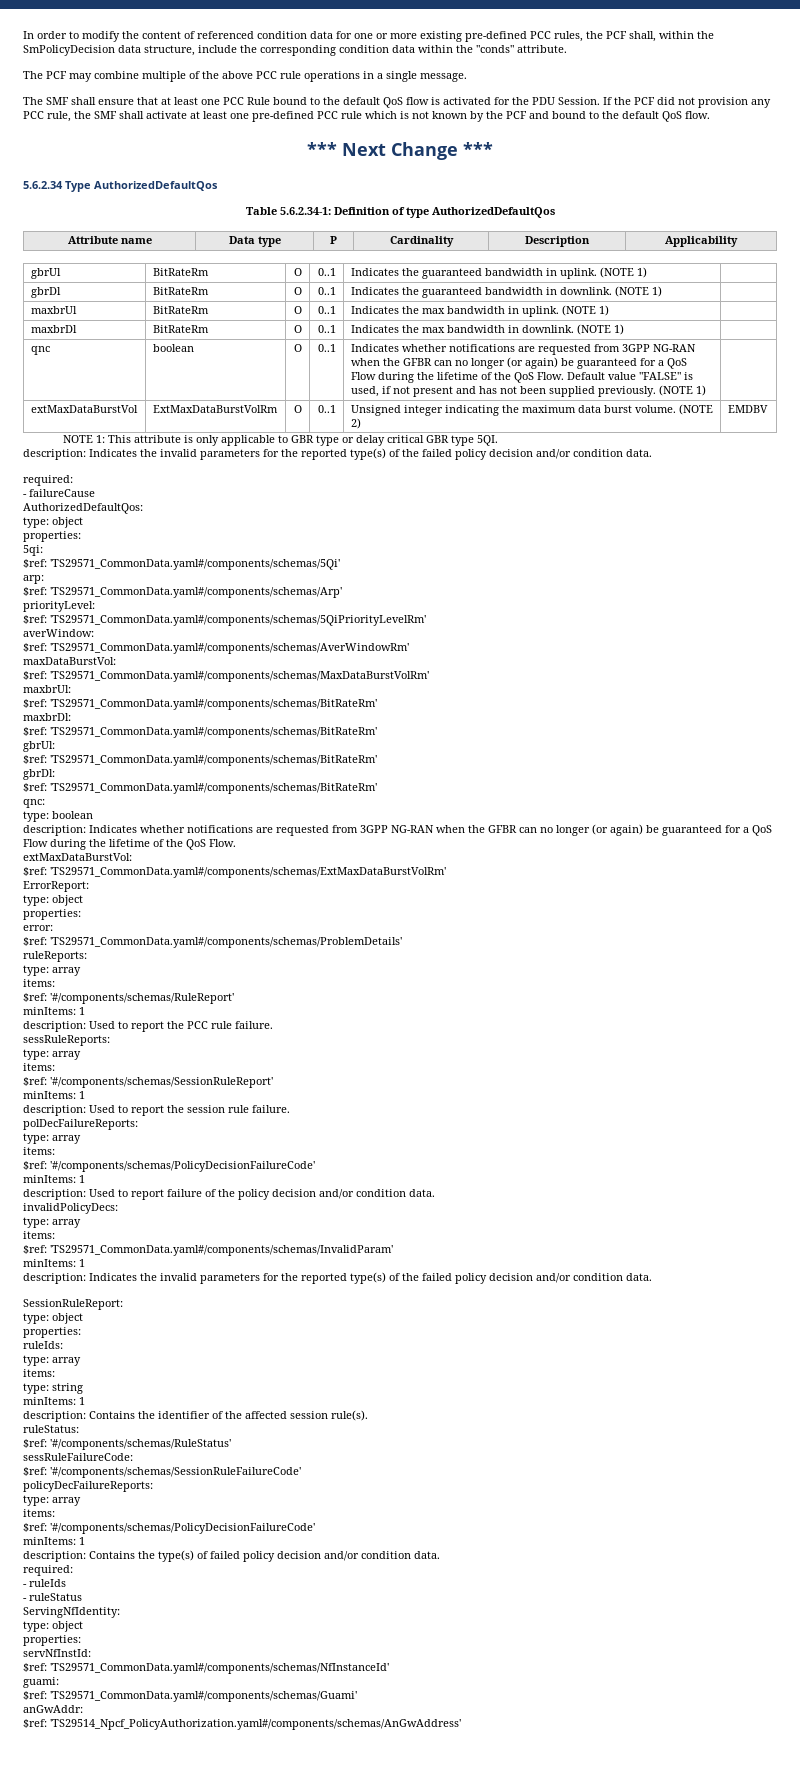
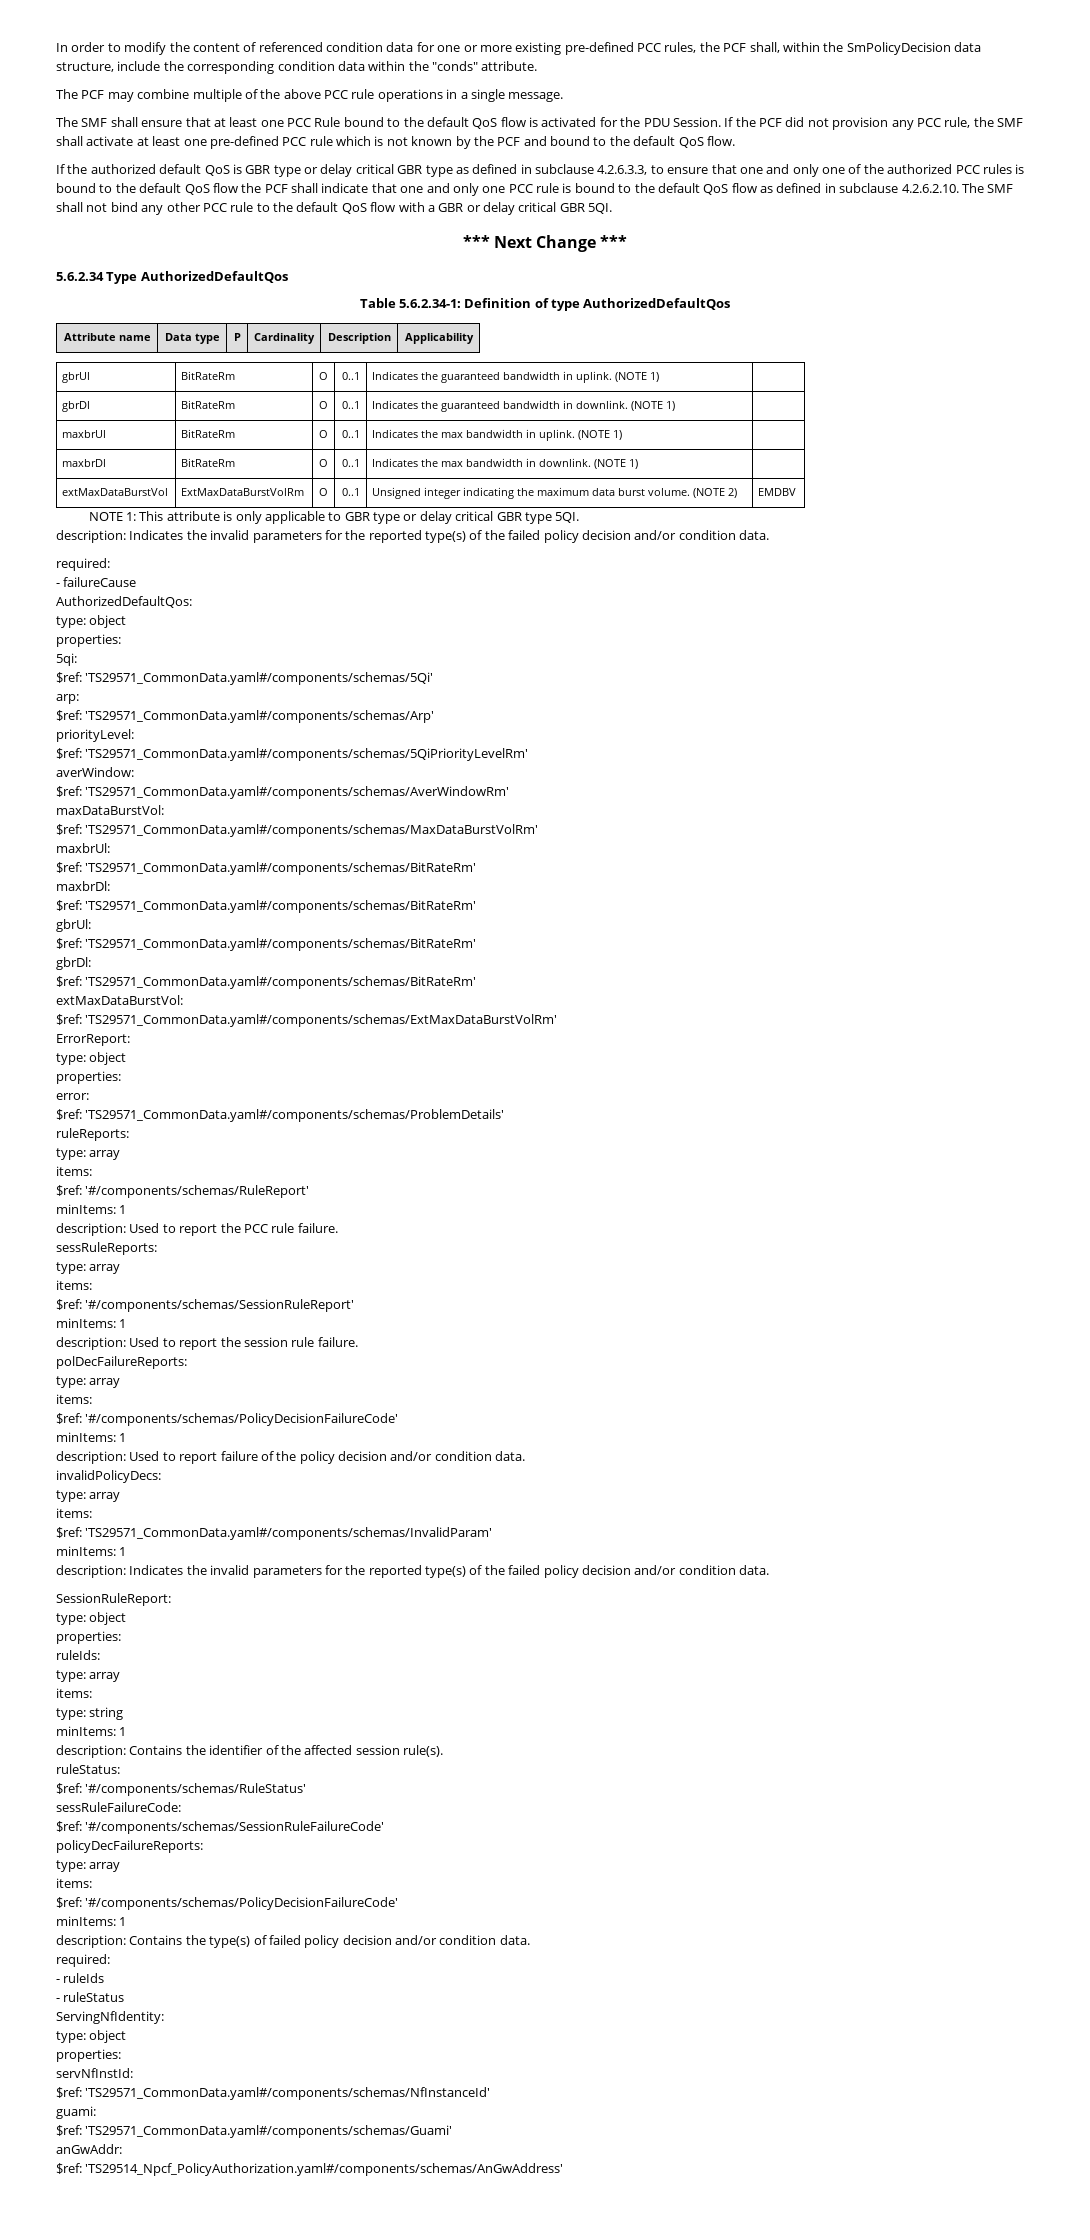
(710, 115) none -> [56,164,1025,177] [56,183,1014,196] [56,202,613,215] // If the authorized default QoS is GBR type or delay critical GBR type as defined in subclause 4.2.6.3.3, to ensure that one and only one of the authorized PCC rules is bound to the default QoS flow the PCF shall indicate that one and only one PCC rule is bound to the default QoS flow as defined in subclause 4.2.6.2.10. The SMF shall not bind any other PCC rule to the default QoS flow with a GBR or delay critical GBR 5QI.
[30,346,50,355] [152,344,194,352] [293,344,302,352] [317,344,336,352] [350,344,696,355] [350,357,687,369] [350,372,693,383] [350,385,706,397] // qnc | boolean | O | 0..1 | Indicates whether notifications are requested from 3GPP NG-RAN when the GFBR can no longer (or again) be guaranteed for a QoS Flow during the lifetime of the QoS Flow. Default value "FALSE" is used, if not present and has not been supplied previously. (NOTE 1) | -> (639, 464) none
[23,799,45,808] [23,811,93,822] [23,824,772,836] [23,839,236,850] // qnc: // type: boolean // description: Indicates whether notifications are requested from 3GPP NG-RAN when the GFBR can no longer (or again) be guaranteed for a QoS Flow during the lifetime of the QoS Flow. -> (477, 982) none

